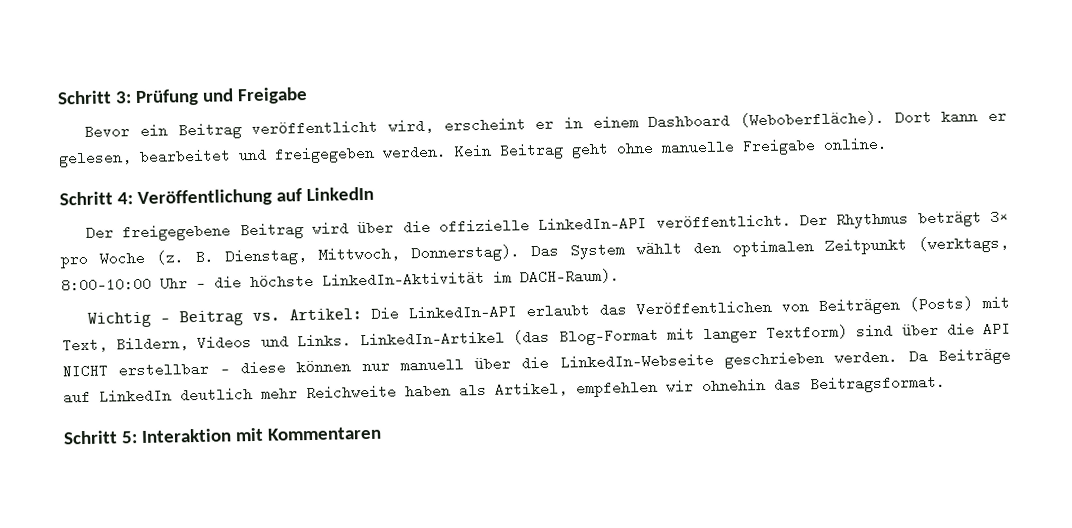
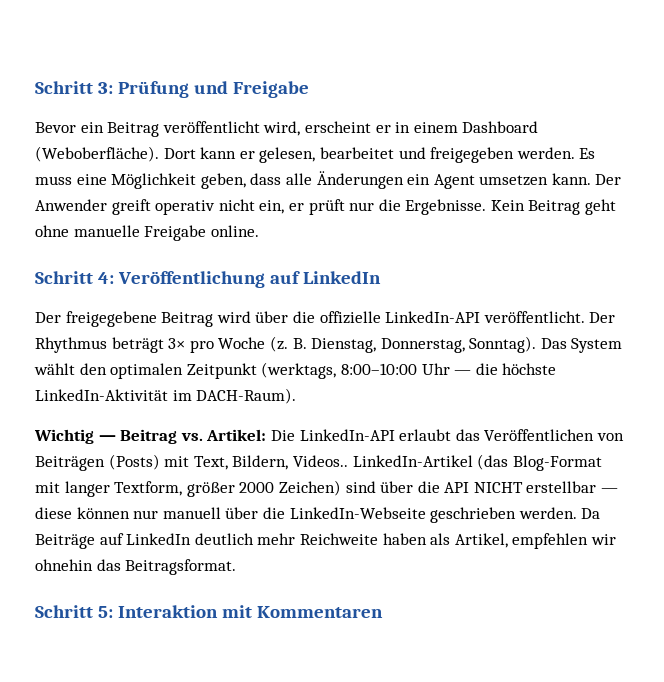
(447, 152) none -> [579,148,596,159] [35,171,622,189] [35,199,487,215] Es muss eine Möglichkeit geben, dass alle Änderungen ein Agent umsetzen kann. Der Anwender greift operativ nicht ein, er prüft nur die Ergebnisse.
[318,244,520,263] Mittwoch, Donnerstag). -> [380,336,537,353] Donnerstag, Sonntag).
[197,333,352,350] Videos und Links. -> [292,455,348,467] Videos..
[766,324,849,340] Textform) -> [114,480,341,497] Textform, größer 2000 Zeichen)

